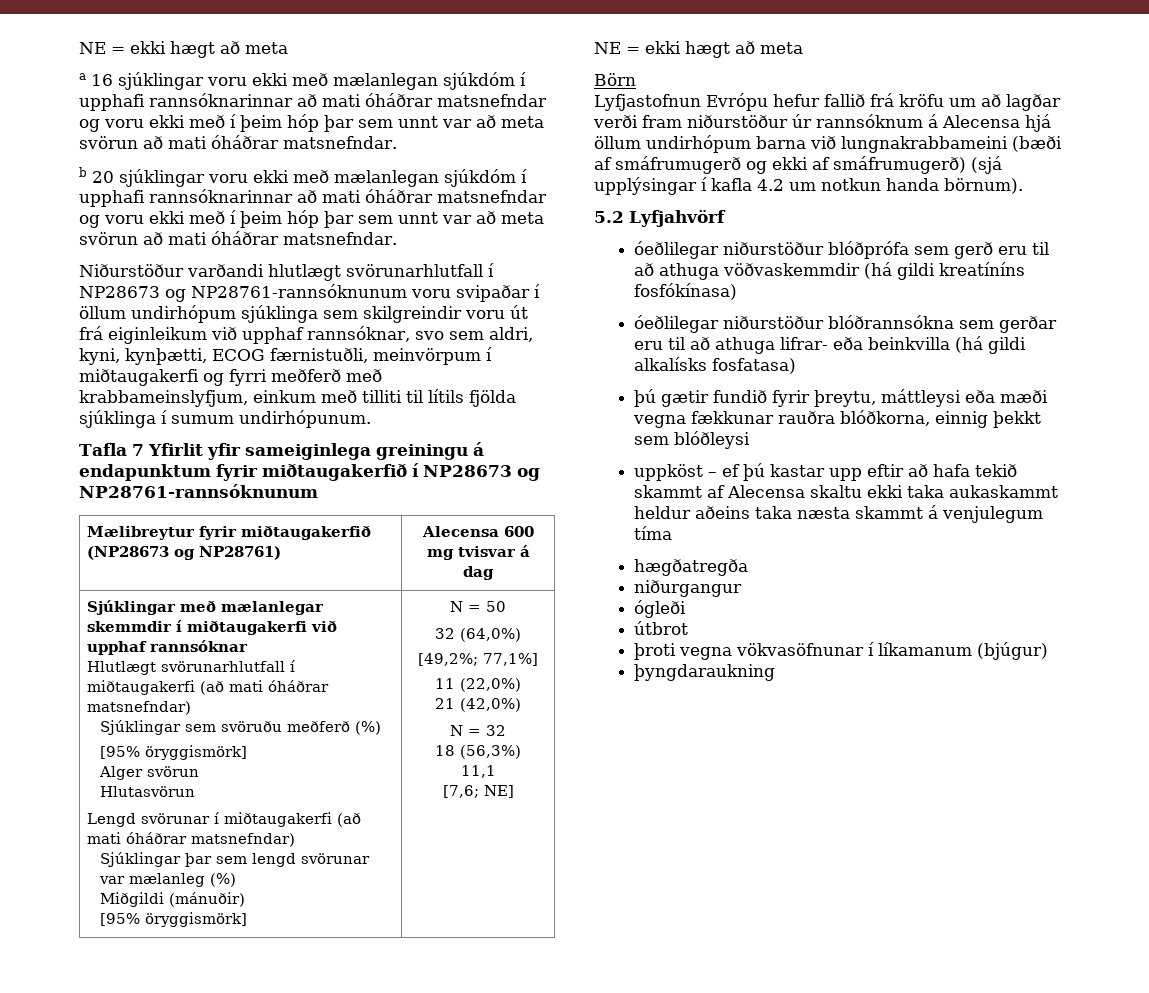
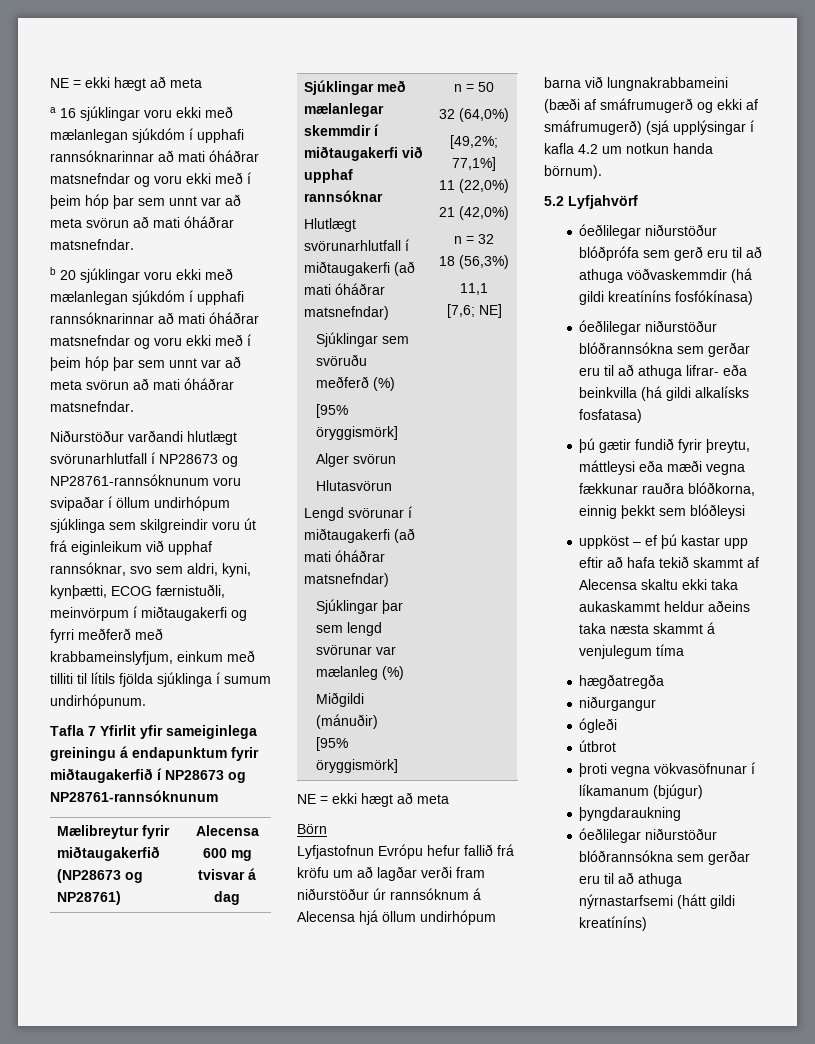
[450,601,463,612] N -> [454,84,462,92] n
[450,725,463,736] N -> [454,236,462,244] n
(775, 672) none -> [579,828,718,843] [579,850,751,865] [579,872,683,887] [579,894,736,909] [579,916,648,931] // óeðlilegar niðurstöður blóðrannsókna sem gerðar eru til að athuga nýrnastarfsemi (hátt gildi kreatíníns)

